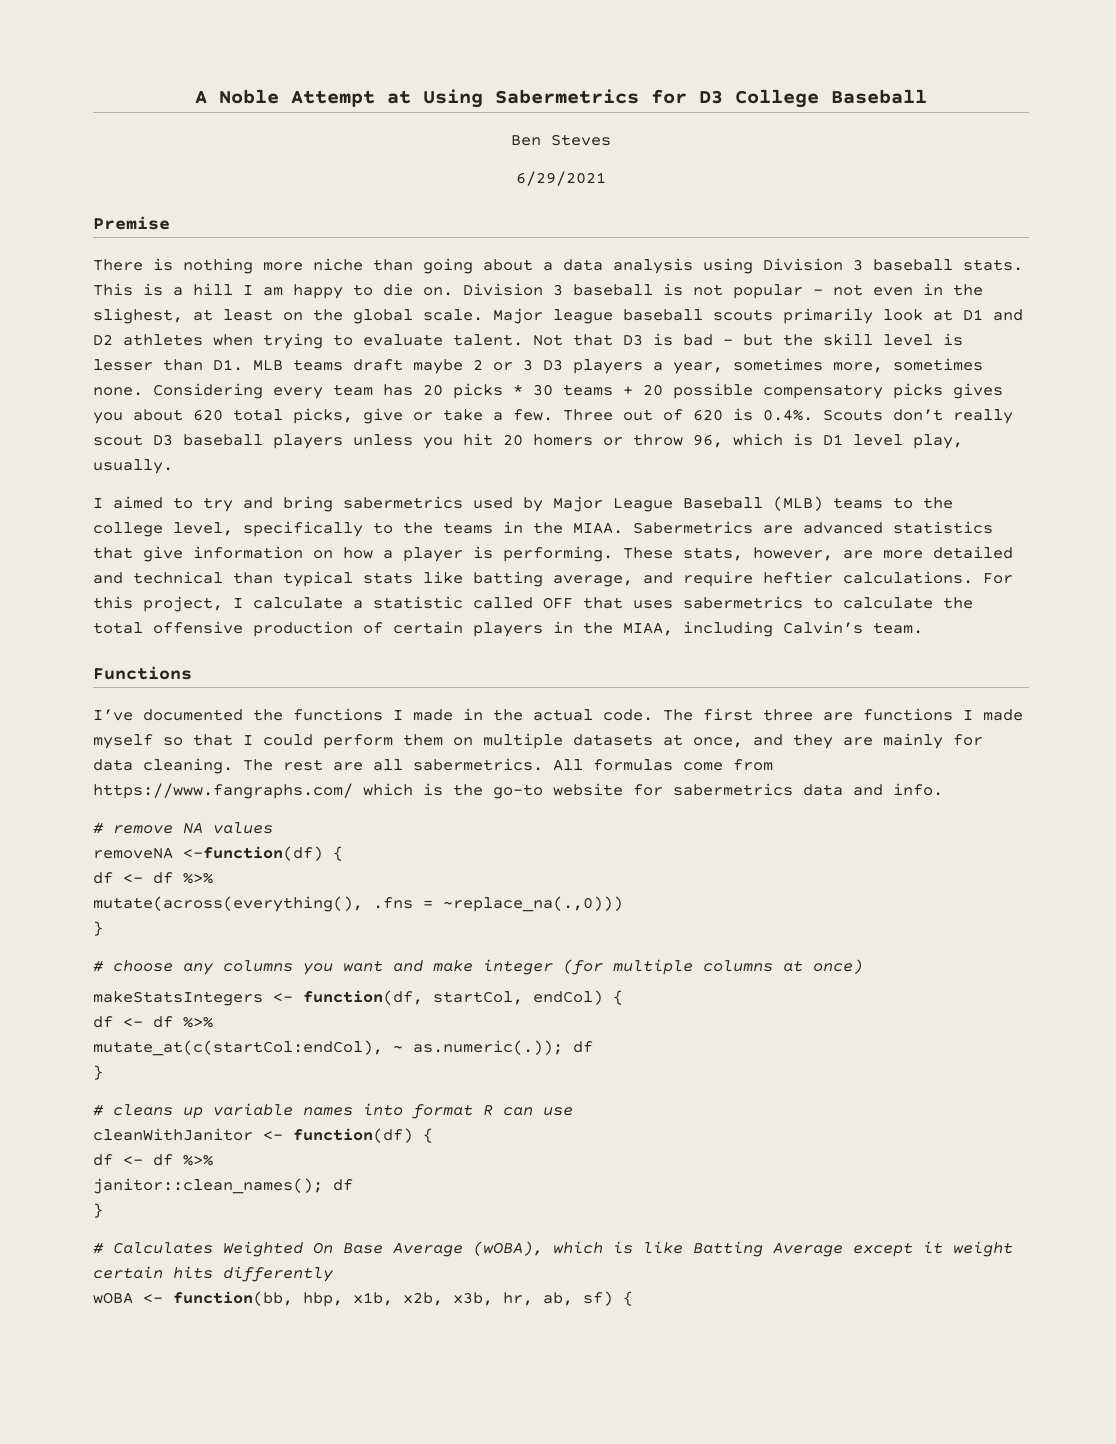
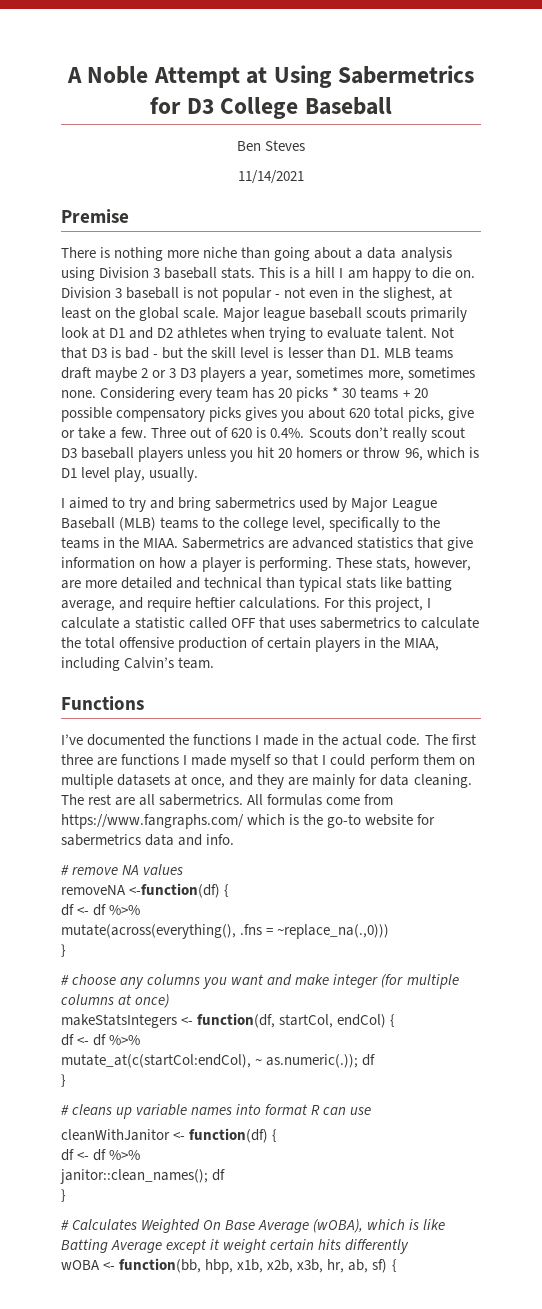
[516,171,606,186] 6/29/2021 -> [238,170,304,184] 11/14/2021

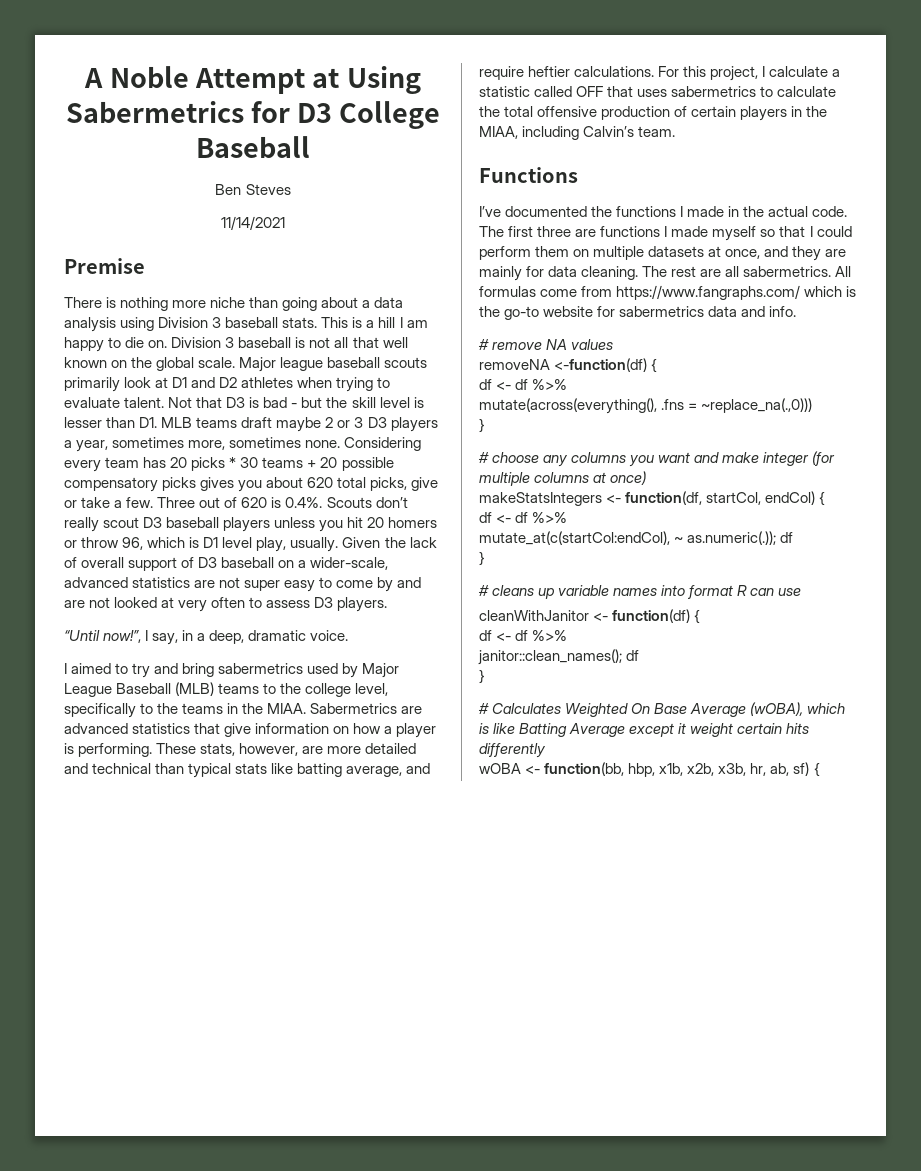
[222,287,452,302] [61,307,91,319] popular - not even in the slighest, at least -> [334,337,408,348] [64,357,107,368] all that well known
(199, 474) none -> [342,537,437,548] [64,557,389,571] [64,577,422,592] [64,597,388,612] [64,630,349,645] Given the lack of overall support of D3 baseball on a wider-scale, advanced statistics are not super easy to come by and are not looked at very often to assess D3 players. // “Until now!”, I say, in a deep, dramatic voice.

